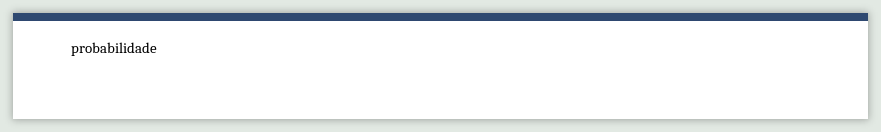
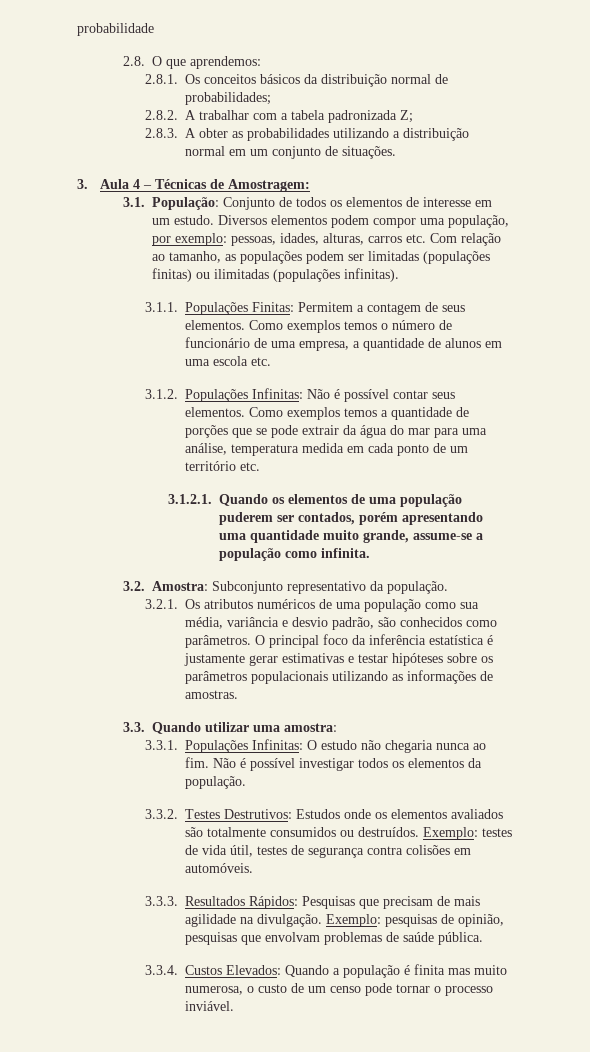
(157, 49) none -> [122,56,261,69] [145,74,449,87] [185,92,272,105] [145,110,414,123] [145,128,470,141] [185,146,397,159] [77,179,310,192] [122,197,492,210] [151,215,509,228] [151,233,501,246] [151,251,490,264] [151,268,399,282] [145,302,466,315] [185,320,453,333] [185,337,503,351] [185,356,272,366] [145,388,456,402] [185,407,470,420] [185,425,488,438] [185,443,469,456] [185,461,261,471] [168,494,463,507] [219,512,484,525] [219,530,484,543] [219,548,371,561] [122,581,448,594] [145,599,480,612] [185,617,498,630] [185,634,494,648] [184,653,494,666] [185,670,494,684] [185,690,239,699] [122,722,337,734] [145,739,487,753] [185,757,483,771] [185,776,247,789] [145,809,504,819] [185,827,513,840] [185,845,472,858] [185,863,254,873] [145,896,481,909] [185,914,505,927] [185,932,484,945] [145,964,508,978] [185,983,494,996] [185,1001,235,1011] // 2.8. O que aprendemos: // 2.8.1. Os conceitos básicos da distribuição normal de probabilidades; // 2.8.2. A trabalhar com a tabela padronizada Z; // 2.8.3. A obter as probabilidades utilizando a distribuição normal em um conjunto de situações. // 3. Aula 4 – Técnicas de Amostragem: // 3.1. População: Conjunto de todos os elementos de interesse em um estudo. Diversos elementos podem compor uma população, por exemplo: pessoas, idades, alturas, carros etc. Com relação ao tamanho, as populações podem ser limitadas (populações finitas) ou ilimitadas (populações infinitas). // 3.1.1. Populações Finitas: Permitem a contagem de seus elementos. Como exemplos temos o número de funcionário de uma empresa, a quantidade de alunos em uma escola etc. // 3.1.2. Populações Infinitas: Não é possível contar seus elementos. Como exemplos temos a quantidade de porções que se pode extrair da água do mar para uma análise, temperatura medida em cada ponto de um território etc. // 3.1.2.1. Quando os elementos de uma população puderem ser contados, porém apresentando uma quantidade muito grande, assume-se a população como infinita. // 3.2. Amostra: Subconjunto representativo da população. // 3.2.1. Os atributos numéricos de uma população como sua média, variância e desvio padrão, são conhecidos como parâmetros. O principal foco da inferência estatística é justamente gerar estimativas e testar hipóteses sobre os parâmetros populacionais utilizando as informações de amostras. // 3.3. Quando utilizar uma amostra: // 3.3.1. Populações Infinitas: O estudo não chegaria nunca ao fim. Não é possível investigar todos os elementos da população. // 3.3.2. Testes Destrutivos: Estudos onde os elementos avaliados são totalmente consumidos ou destruídos. Exemplo: testes de vida útil, testes de segurança contra colisões em automóveis. // 3.3.3. Resultados Rápidos: Pesquisas que precisam de mais agilidade na divulgação. Exemplo: pesquisas de opinião, pesquisas que envolvam problemas de saúde pública. // 3.3.4. Custos Elevados: Quando a população é finita mas muito numerosa, o custo de um censo pode tornar o processo inviável.

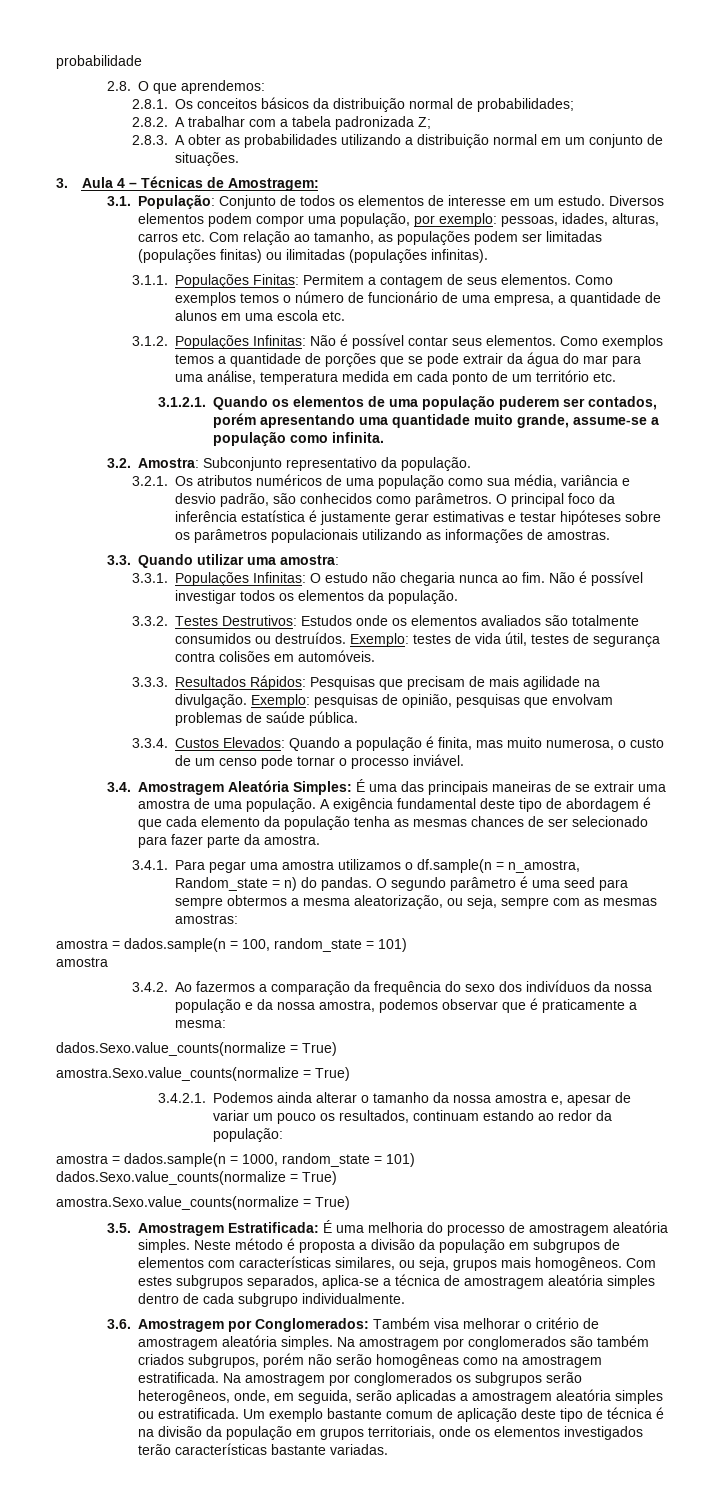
[414,964,446,975] finita -> [438,737,473,750] finita,
(235, 1006) none -> [106,779,666,795] [137,797,651,812] [137,816,648,830] [137,834,320,848] [132,859,581,873] [175,876,629,891] [175,895,658,909] [175,914,239,924] [56,938,407,952] [56,957,108,967] [132,980,653,995] [175,998,638,1013] [175,1020,227,1028] [56,1042,337,1056] [56,1067,350,1081] [157,1092,631,1106] [212,1110,612,1124] [212,1128,283,1142] [56,1153,415,1167] [56,1171,337,1185] [56,1196,350,1210] [106,1220,668,1236] [137,1238,620,1253] [137,1256,656,1271] [137,1274,655,1289] [137,1293,405,1307] [106,1317,599,1332] [137,1335,649,1350] [137,1353,602,1368] [137,1372,582,1386] [137,1389,663,1404] [137,1407,664,1422] [137,1426,643,1440] [137,1443,388,1455] // 3.4. Amostragem Aleatória Simples: É uma das principais maneiras de se extrair uma amostra de uma população. A exigência fundamental deste tipo de abordagem é que cada elemento da população tenha as mesmas chances de ser selecionado para fazer parte da amostra. // 3.4.1. Para pegar uma amostra utilizamos o df.sample(n = n_amostra, Random_state = n) do pandas. O segundo parâmetro é uma seed para sempre obtermos a mesma aleatorização, ou seja, sempre com as mesmas amostras: // amostra = dados.sample(n = 100, random_state = 101) // amostra // 3.4.2. Ao fazermos a comparação da frequência do sexo dos indivíduos da nossa população e da nossa amostra, podemos observar que é praticamente a mesma: // dados.Sexo.value_counts(normalize = True) // amostra.Sexo.value_counts(normalize = True) // 3.4.2.1. Podemos ainda alterar o tamanho da nossa amostra e, apesar de variar um pouco os resultados, continuam estando ao redor da população: // amostra = dados.sample(n = 1000, random_state = 101) // dados.Sexo.value_counts(normalize = True) // amostra.Sexo.value_counts(normalize = True) // 3.5. Amostragem Estratificada: É uma melhoria do processo de amostragem aleatória simples. Neste método é proposta a divisão da população em subgrupos de elementos com características similares, ou seja, grupos mais homogêneos. Com estes subgrupos separados, aplica-se a técnica de amostragem aleatória simples dentro de cada subgrupo individualmente. // 3.6. Amostragem por Conglomerados: Também visa melhorar o critério de amostragem aleatória simples. Na amostragem por conglomerados são também criados subgrupos, porém não serão homogêneas como na amostragem estratificada. Na amostragem por conglomerados os subgrupos serão heterogêneos, onde, em seguida, serão aplicadas a amostragem aleatória simples ou estratificada. Um exemplo bastante comum de aplicação deste tipo de técnica é na divisão da população em grupos territoriais, onde os elementos investigados terão características bastante variadas.

